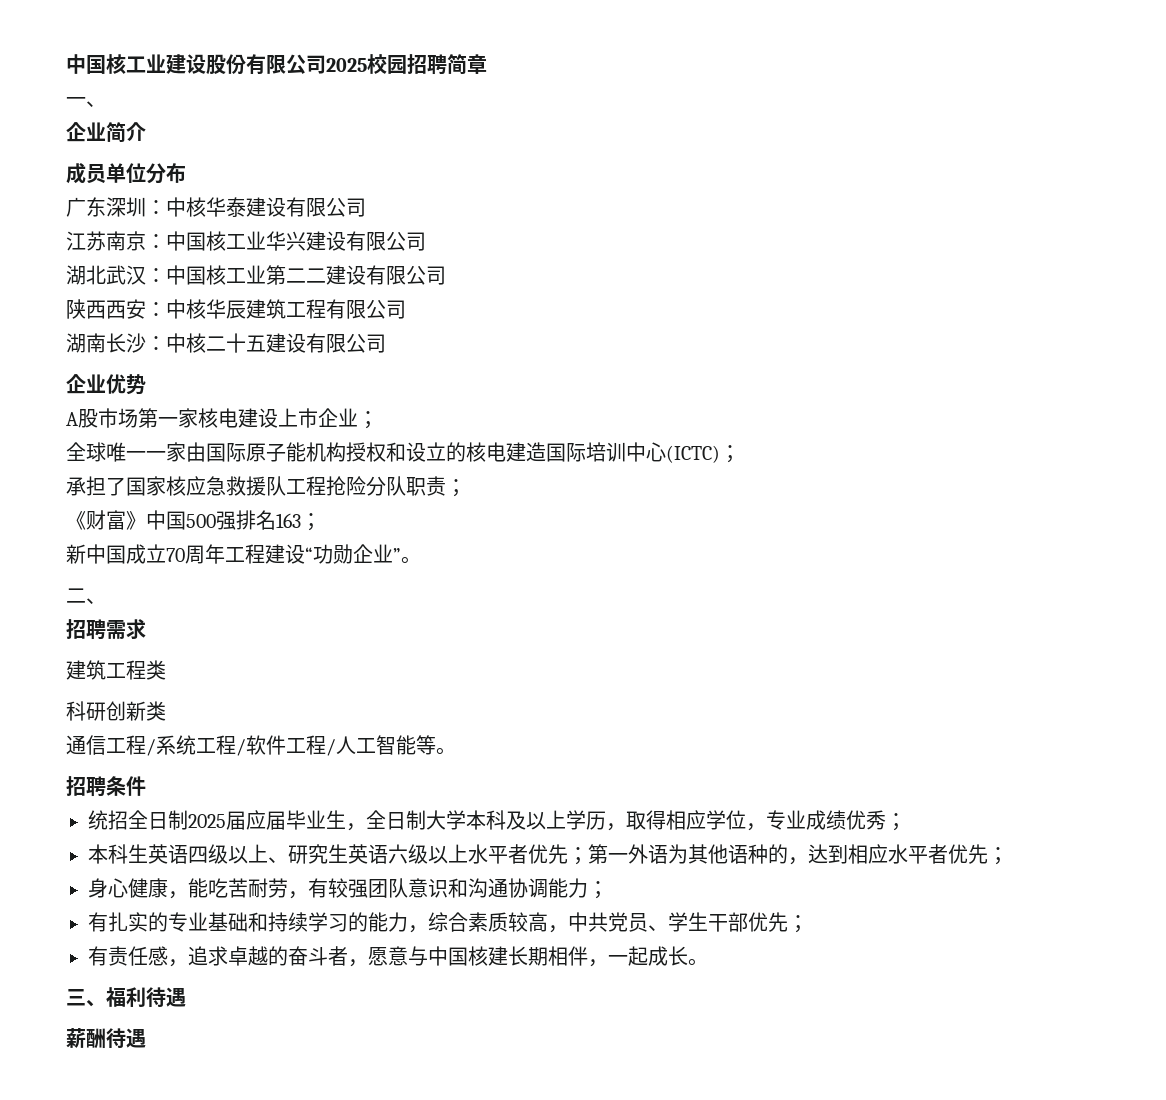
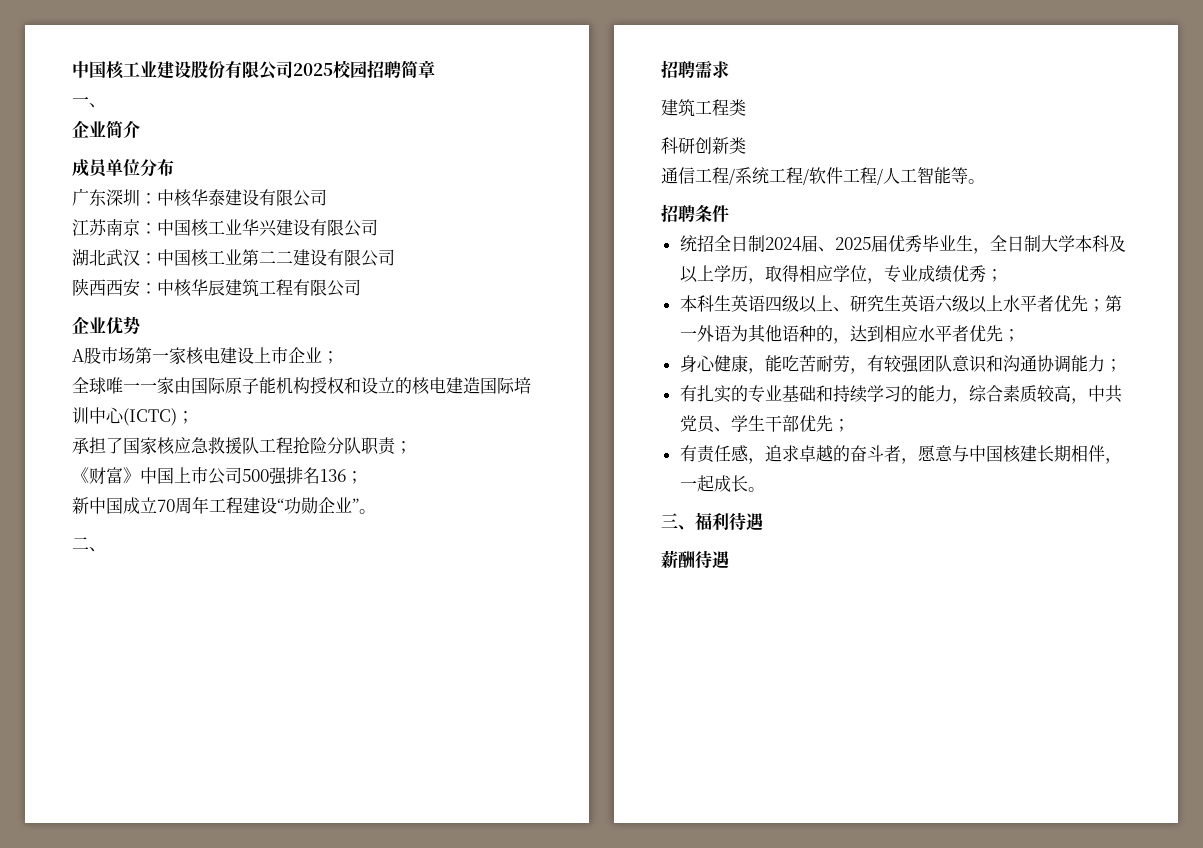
[66,333,386,353] // 湖南长沙：中核二十五建设有限公司 -> (361, 287) none
(186, 520) none -> [174,467,242,485] 上市公司
[276,513,301,528] 163 -> [320,469,346,482] 136
[188,810,286,830] 2025届应届 -> [764,235,922,253] 2024届、2025届优秀

